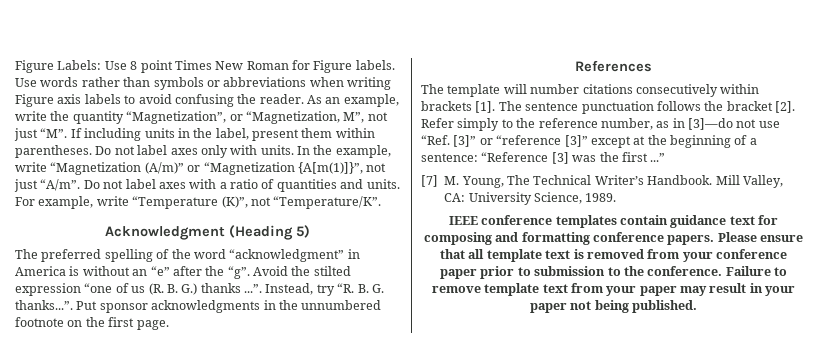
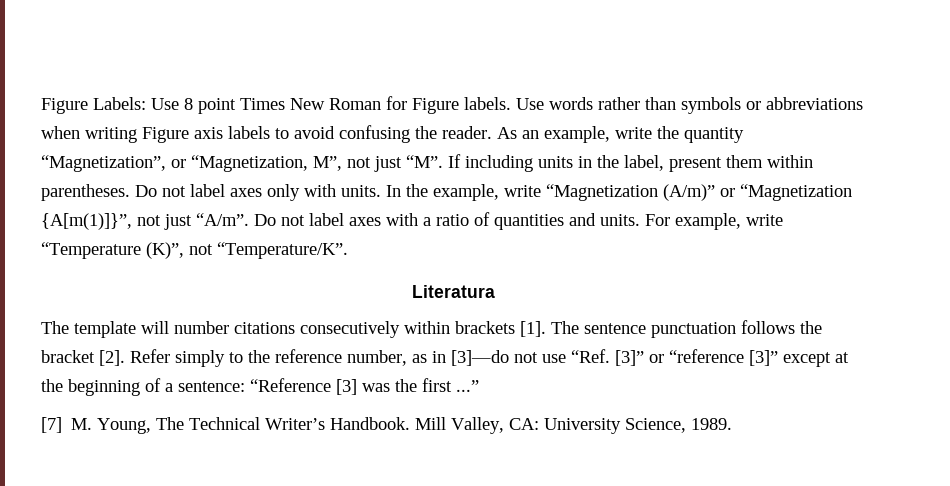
[105,225,310,240] [15,249,360,262] [15,266,351,279] [15,283,384,296] [15,300,382,313] [15,317,169,330] [575,60,652,72] Acknowledgment (Heading 5) // The preferred spelling of the word “acknowledgment” in America is without an “e” after the “g”. Avoid the stilted expression “one of us (R. B. G.) thanks ...”. Instead, try “R. B. G. thanks...”. Put sponsor acknowledgments in the unnumbered footnote on the first page. // References -> [411,285,495,298] Literatura
[448,215,779,228] [423,232,804,245] [440,249,787,262] [440,266,787,279] [431,283,796,296] [529,300,698,313] // IEEE conference templates contain guidance text for composing and formatting conference papers. Please ensure that all template text is removed from your conference paper prior to submission to the conference. Failure to remove template text from your paper may result in your paper not being published. -> (733, 424) none

